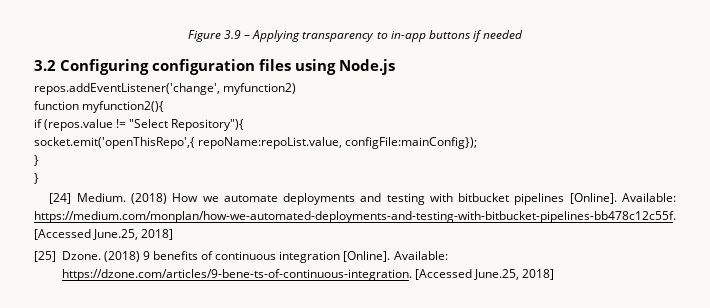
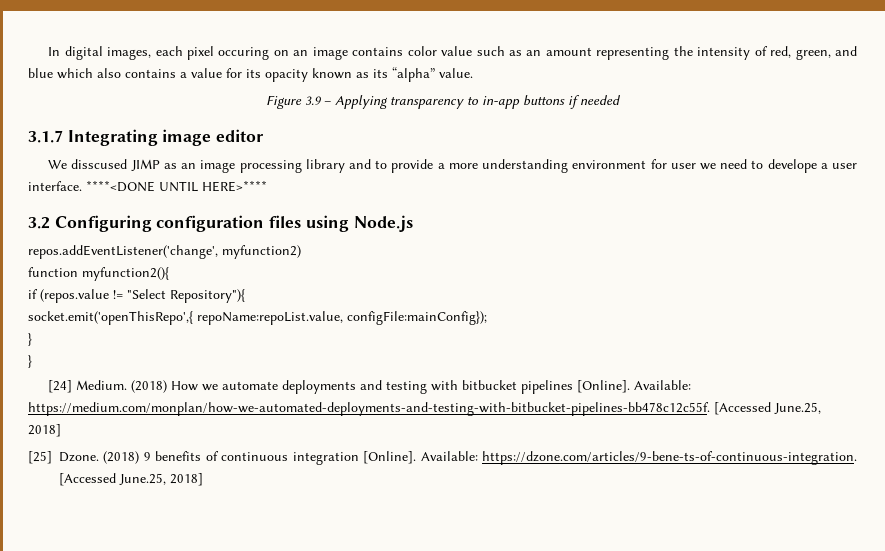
(188, 36) none -> [48,46,858,60] [28,67,473,82] In digital images, each pixel occuring on an image contains color value such as an amount representing the intensity of red, green, and blue which also contains a value for its opacity known as its “alpha” value. //
(523, 34) none -> [28,129,265,146] [48,159,858,173] [28,180,267,192] // 3.1.7 Integrating image editor // We disscused JIMP as an image processing library and to provide a more understanding environment for user we need to develope a user interface. ****<DONE UNTIL HERE>****

